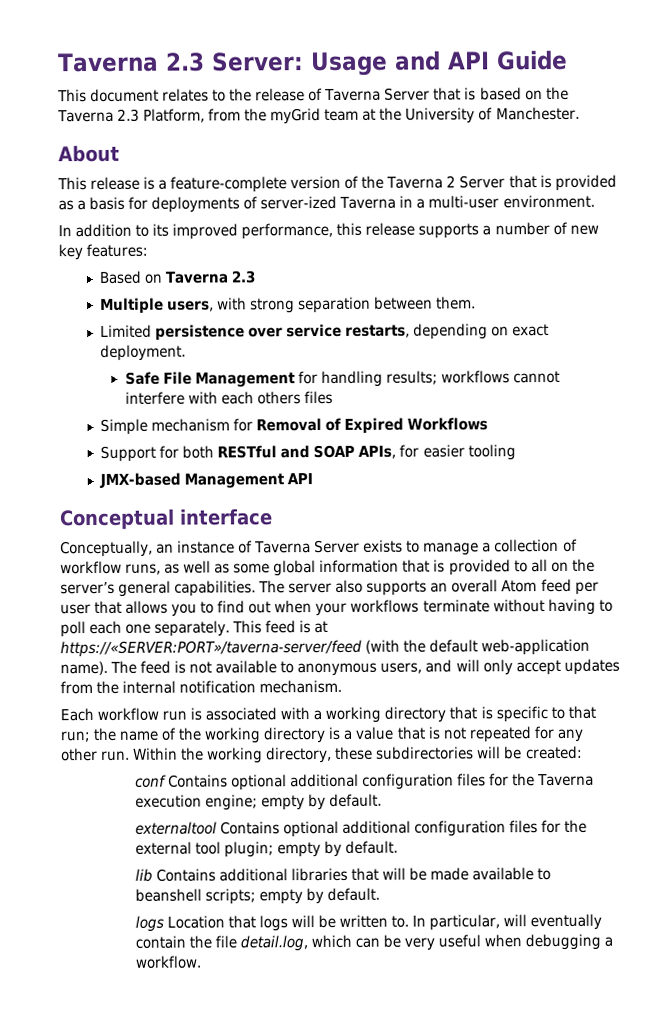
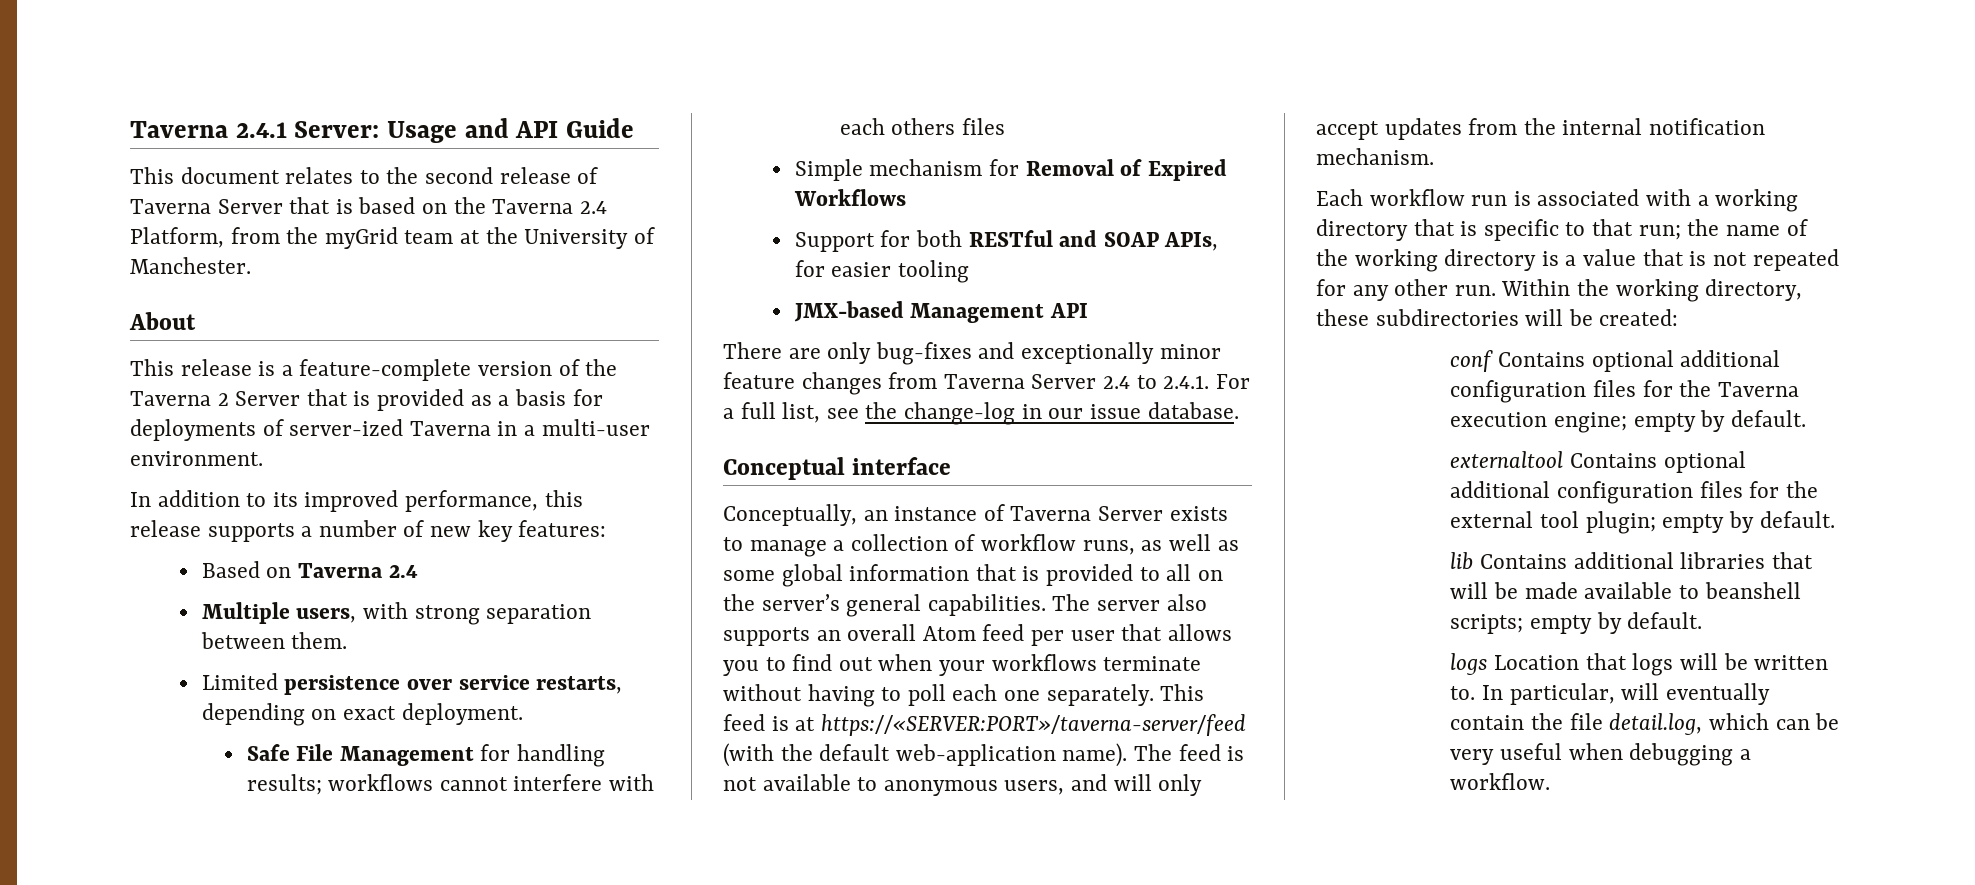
[57,52,205,73] Taverna 2.3 -> [130,121,287,138] Taverna 2.4.1
(253, 95) none -> [425,167,494,184] second
[117,108,141,122] 2.3 -> [579,201,607,214] 2.4
[231,270,256,284] 2.3 -> [388,565,418,578] 2.4
(314, 479) none -> [723,342,1221,365] [723,372,1250,395] [723,402,1239,425] // There are only bug-fixes and exceptionally minor feature changes from Taverna Server 2.4 to 2.4.1. For a full list, see the change-log in our issue database.

